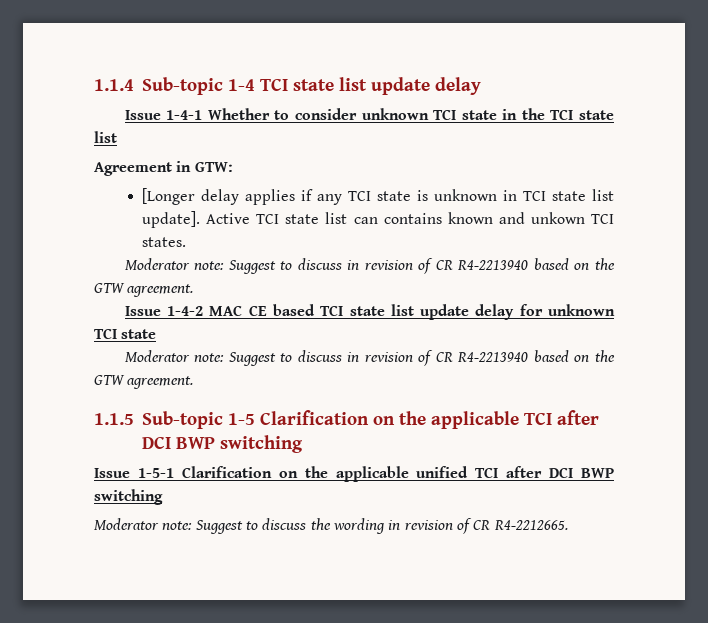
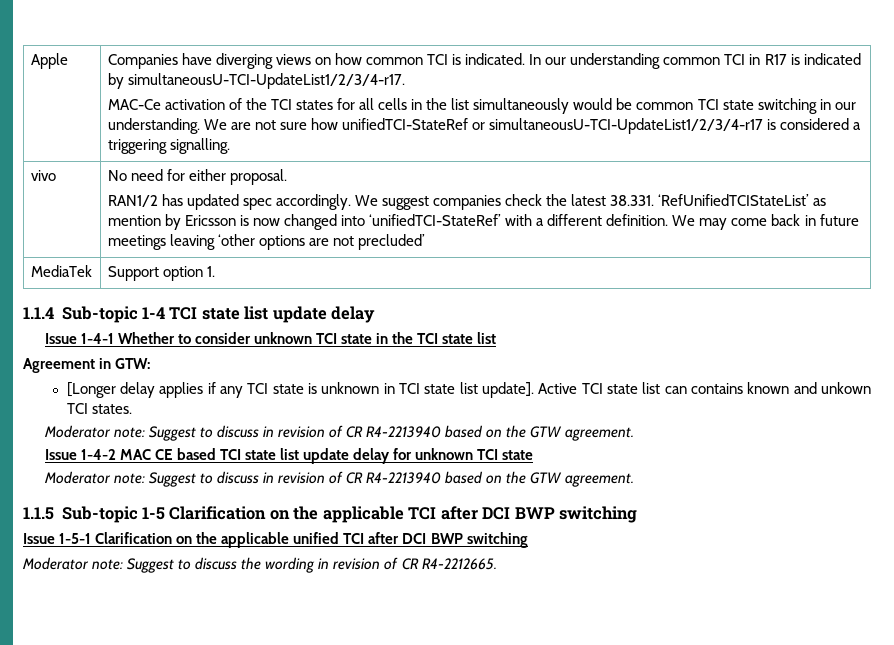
(94, 85) none -> [30,53,68,69] [107,53,861,69] [107,73,405,89] [107,98,856,114] [107,118,862,134] [107,138,230,154] [30,170,56,181] [107,169,287,185] [107,194,827,210] [107,214,859,230] [107,234,426,250] [30,265,92,277] [107,266,215,281] Apple | Companies have diverging views on how common TCI is indicated. In our understanding common TCI in R17 is indicated by simultaneousU-TCI-UpdateList1/2/3/4-r17. // MAC-Ce activation of the TCI states for all cells in the list simultaneously would be common TCI state switching in our understanding. We are not sure how unifiedTCI-StateRef or simultaneousU-TCI-UpdateList1/2/3/4-r17 is considered a triggering signalling. // vivo | No need for either proposal. // RAN1/2 has updated spec accordingly. We suggest companies check the latest 38.331. ‘RefUnifiedTCIStateList’ as mention by Ericsson is now changed into ‘unifiedTCI-StateRef’ with a different definition. We may come back in future meetings leaving ‘other options are not precluded’ // MediaTek | Support option 1. //

